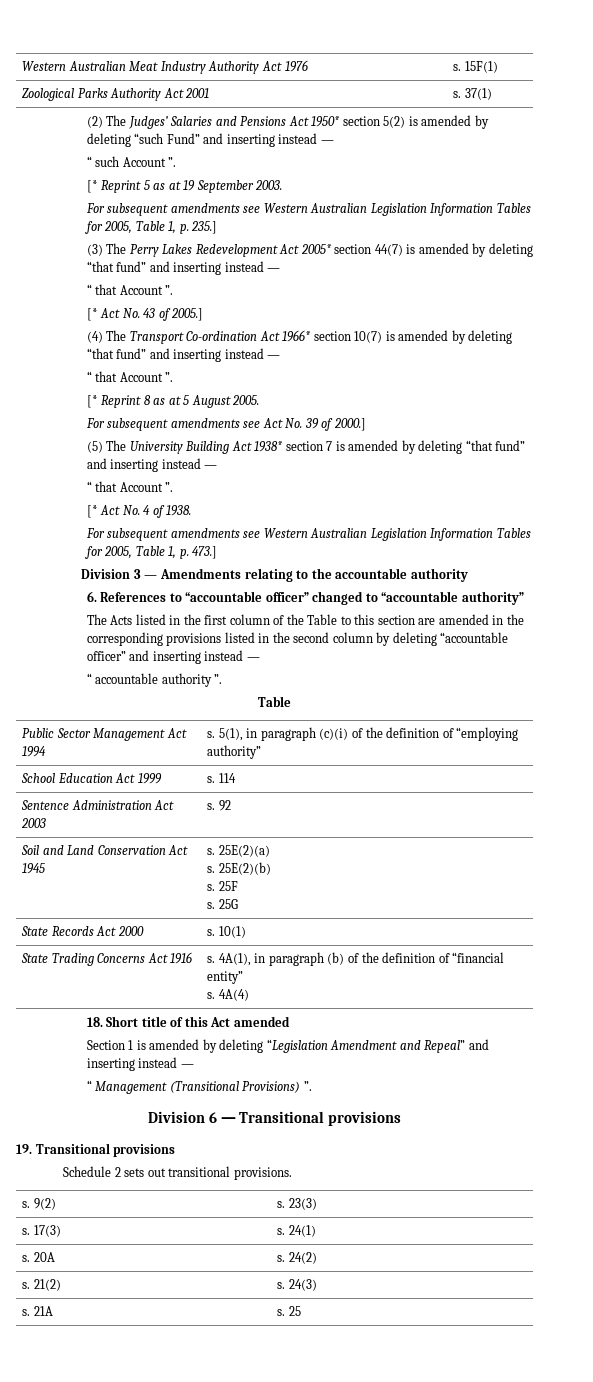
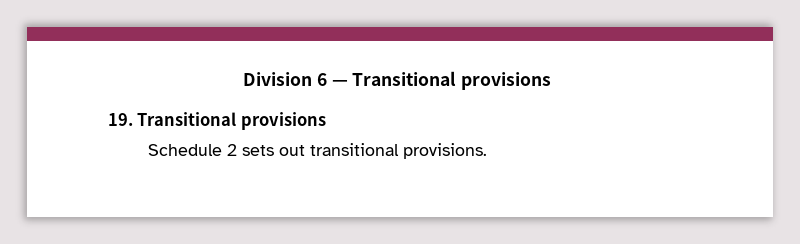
[22,60,308,74] [453,61,498,73] [22,88,210,101] [453,88,492,100] [86,115,489,129] [86,133,334,147] [86,156,177,167] [86,180,283,193] [85,203,531,216] [84,221,218,234] [86,243,533,257] [86,261,281,275] [86,284,174,295] [86,308,204,321] [86,330,513,344] [86,348,281,362] [86,371,174,382] [86,395,260,408] [85,418,366,431] [86,440,526,454] [86,458,218,472] [86,481,174,492] [86,505,192,518] [85,528,531,541] [84,546,218,559] [81,568,468,582] [86,591,524,605] [86,614,524,625] [86,632,509,646] [86,650,260,664] [86,673,223,687] [258,696,291,707] [22,728,187,741] [22,746,47,757] [207,727,519,741] [207,745,262,759] [21,773,162,784] [207,773,236,783] [21,800,175,810] [21,818,47,828] [207,800,231,811] [21,845,189,855] [22,863,46,874] [207,845,270,857] [207,862,271,875] [207,881,238,891] [207,899,238,909] [21,926,144,936] [207,926,246,938] [21,952,193,966] [207,952,505,966] [207,971,244,984] [207,989,249,1001] [86,1016,290,1027] [86,1039,489,1053] [86,1057,194,1071] [86,1080,312,1094] Western Australian Meat Industry Authority Act 1976 | s. 15F(1) // Zoological Parks Authority Act 2001 | s. 37(1) // (2) The Judges’ Salaries and Pensions Act 1950* section 5(2) is amended by deleting “such Fund” and inserting instead — // “ such Account ”. // [* Reprint 5 as at 19 September 2003. // For subsequent amendments see Western Australian Legislation Information Tables for 2005, Table 1, p. 235.] // (3) The Perry Lakes Redevelopment Act 2005* section 44(7) is amended by deleting “that fund” and inserting instead — // “ that Account ”. // [* Act No. 43 of 2005.] // (4) The Transport Co-ordination Act 1966* section 10(7) is amended by deleting “that fund” and inserting instead — // “ that Account ”. // [* Reprint 8 as at 5 August 2005. // For subsequent amendments see Act No. 39 of 2000.] // (5) The University Building Act 1938* section 7 is amended by deleting “that fund” and inserting instead — // “ that Account ”. // [* Act No. 4 of 1938. // For subsequent amendments see Western Australian Legislation Information Tables for 2005, Table 1, p. 473.] // Division 3 — Amendments relating to the accountable authority // 6. References to “accountable officer” changed to “accountable authority” // The Acts listed in the first column of the Table to this section are amended in the corresponding provisions listed in the second column by deleting “accountable officer” and inserting instead — // “ accountable authority ”. // Table // Public Sector Management Act 1994 | s. 5(1), in paragraph (c)(i) of the definition of “employing authority” // School Education Act 1999 | s. 114 // Sentence Administration Act 2003 | s. 92 // Soil and Land Conservation Act 1945 | s. 25E(2)(a) // s. 25E(2)(b) // s. 25F // s. 25G // State Records Act 2000 | s. 10(1) // State Trading Concerns Act 1916 | s. 4A(1), in paragraph (b) of the definition of “financial entity” // s. 4A(4) // 18. Short title of this Act amended // Section 1 is amended by deleting “Legislation Amendment and Repeal” and inserting instead — // “ Management (Transitional Provisions) ”. // -> (243, 79) none
[22,1198,56,1210] [277,1198,317,1210] [22,1225,61,1237] [277,1225,316,1237] [22,1252,55,1262] [277,1252,317,1264] [22,1279,61,1291] [277,1279,317,1291] [22,1306,53,1316] [277,1306,301,1316] // s. 9(2) | s. 23(3) // s. 17(3) | s. 24(1) // s. 20A | s. 24(2) // s. 21(2) | s. 24(3) // s. 21A | s. 25 -> (487, 151) none

